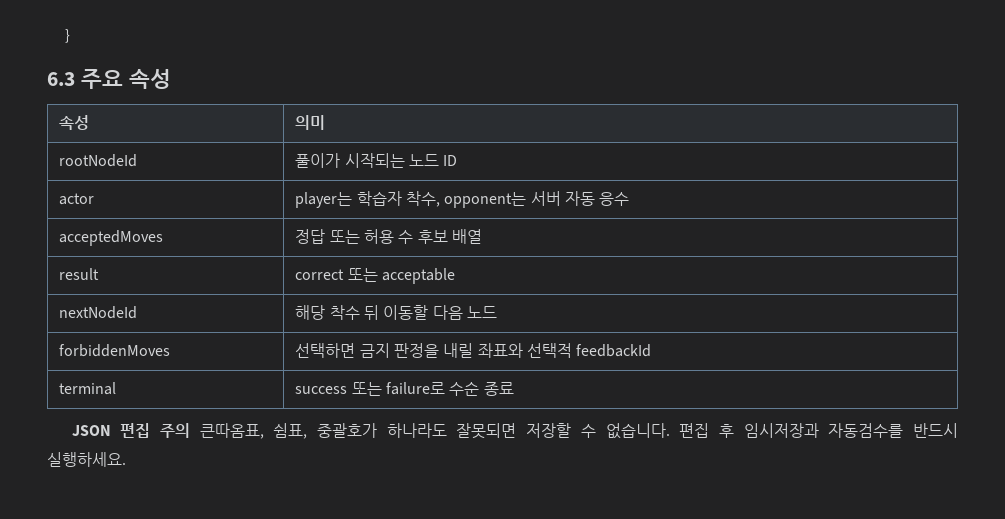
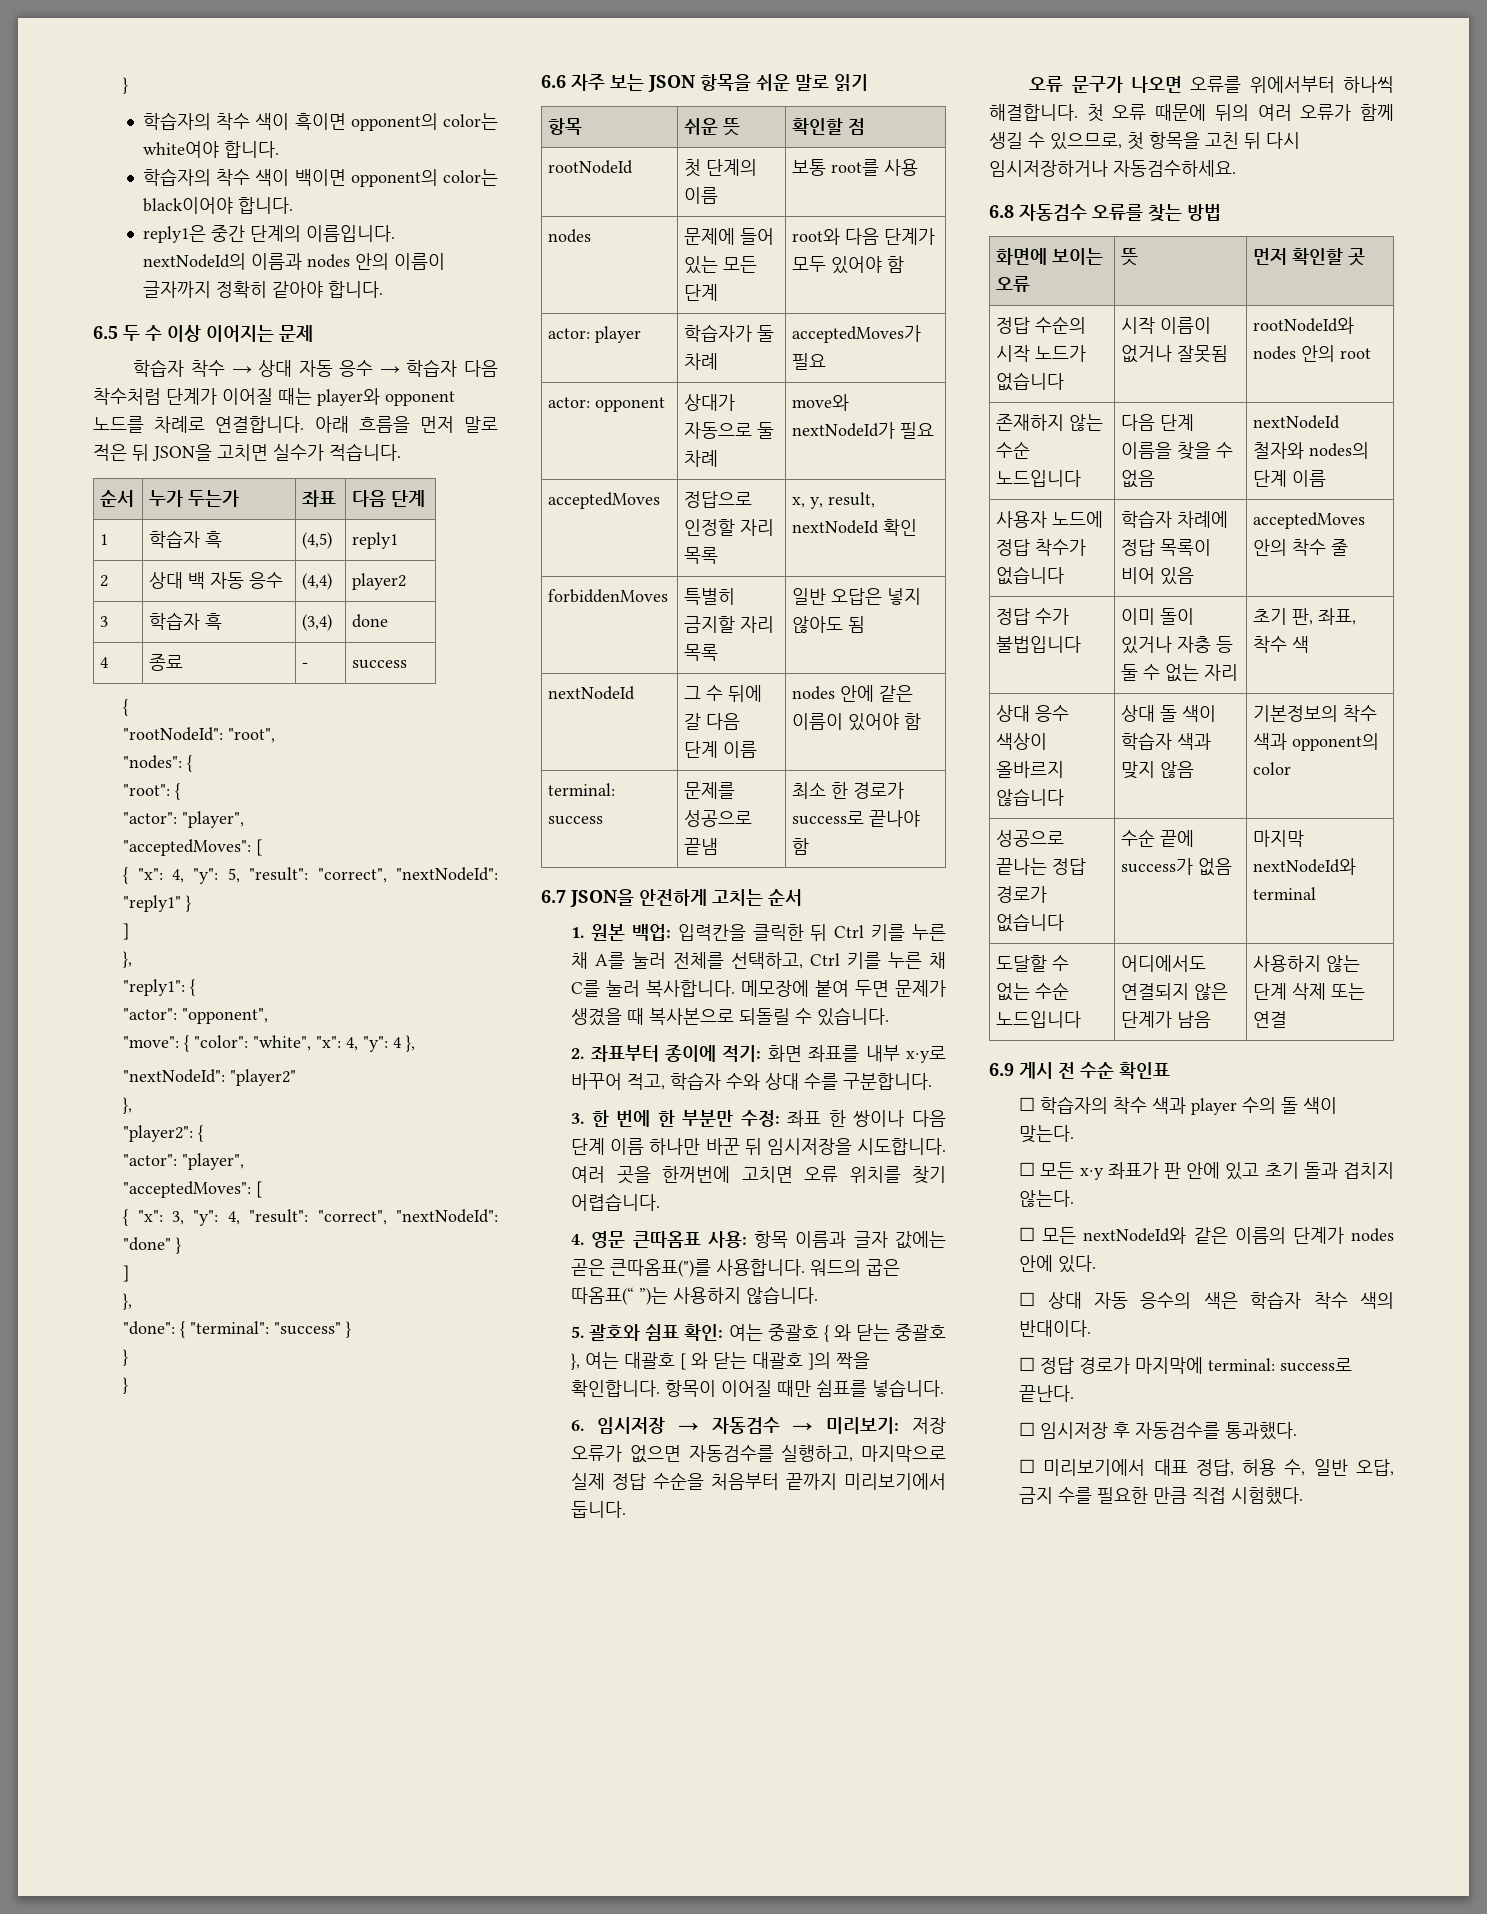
[64,29,70,43] [47,69,171,89] [59,115,90,130] [295,115,326,130] [59,154,138,167] [295,153,458,168] [59,193,95,205] [295,191,630,208] [59,230,164,246] [295,229,482,244] [59,268,100,280] [295,268,456,284] [59,306,138,319] [295,305,497,320] [59,344,171,357] [295,343,652,358] [59,382,117,395] [295,381,514,396] [71,423,959,439] [47,452,126,467] } // 6.3 주요 속성 // 속성 | 의미 // rootNodeId | 풀이가 시작되는 노드 ID // actor | player는 학습자 착수, opponent는 서버 자동 응수 // acceptedMoves | 정답 또는 허용 수 후보 배열 // result | correct 또는 acceptable // nextNodeId | 해당 착수 뒤 이동할 다음 노드 // forbiddenMoves | 선택하면 금지 판정을 내릴 좌표와 선택적 feedbackId // terminal | success 또는 failure로 수순 종료 // JSON 편집 주의 큰따옴표, 쉼표, 중괄호가 하나라도 잘못되면 저장할 수 없습니다. 편집 후 임시저장과 자동검수를 반드시 실행하세요. -> [123,77,129,94] [143,112,498,131] [143,141,280,158] [143,168,498,187] [143,197,294,214] [143,225,396,243] [143,253,446,270] [143,281,384,298] [93,325,313,342] [133,359,498,377] [93,388,455,406] [93,416,499,433] [93,443,401,461] [100,490,135,507] [149,490,240,507] [302,490,337,507] [352,490,426,507] [100,534,109,545] [149,530,223,548] [302,532,333,549] [352,532,399,549] [100,575,109,587] [149,572,284,589] [302,573,333,590] [352,573,407,590] [100,616,109,627] [149,612,223,630] [302,614,333,631] [352,614,389,628] [100,657,109,668] [149,654,184,671] [302,662,309,668] [352,660,408,669] [123,699,129,716] [123,727,276,743] [123,755,193,772] [123,783,181,800] [123,811,245,828] [123,839,263,856] [123,867,499,884] [123,895,192,912] [123,923,130,940] [123,951,133,968] [123,979,196,996] [123,1008,269,1024] [123,1035,416,1052] [123,1069,297,1086] [123,1097,133,1114] [123,1125,204,1142] [123,1153,245,1170] [123,1181,263,1198] [123,1209,499,1226] [123,1237,182,1254] [123,1265,130,1282] [123,1293,133,1310] [123,1321,352,1338] [123,1349,129,1366] [123,1377,129,1394] [541,74,868,92] [548,118,583,135] [684,118,741,136] [792,118,866,135] [548,160,634,174] [684,159,758,177] [684,187,719,204] [792,159,919,176] [548,229,592,243] [684,228,775,245] [684,256,758,274] [684,284,719,301] [792,228,936,245] [792,256,905,274] [548,326,642,343] [684,324,775,342] [684,353,719,370] [792,325,922,343] [792,353,827,370] [548,397,666,412] [684,394,736,411] [684,422,775,439] [684,450,719,467] [792,394,850,411] [792,422,935,439] [548,492,661,509] [684,491,753,508] [684,519,775,536] [684,547,719,564] [792,492,876,509] [792,519,918,536] [548,589,669,603] [684,588,736,605] [684,616,775,633] [684,644,719,661] [792,588,922,605] [792,616,866,633] [548,686,636,700] [684,685,763,702] [684,713,741,730] [684,741,758,758] [792,685,914,702] [792,713,922,731] [548,783,616,796] [548,816,604,825] [684,782,736,799] [684,810,753,827] [684,838,719,855] [792,782,905,799] [792,810,921,827] [792,838,810,855] [541,889,802,907] [571,924,946,941] [571,952,946,969] [571,980,946,997] [571,1007,890,1026] [571,1045,946,1063] [571,1072,933,1090] [571,1110,946,1127] [571,1138,946,1155] [571,1166,946,1184] [571,1193,661,1211] [571,1231,946,1249] [571,1259,901,1277] [571,1286,819,1305] [571,1324,947,1342] [571,1352,871,1370] [571,1379,945,1397] [571,1417,946,1434] [571,1445,946,1463] [571,1472,946,1490] [571,1501,627,1518] [1029,76,1394,93] [989,104,1394,122] [989,132,1300,150] [989,160,1236,177] [989,204,1221,222] [996,248,1104,265] [996,276,1031,292] [1121,248,1139,266] [1253,248,1366,266] [996,316,1087,334] [996,345,1087,362] [996,372,1065,391] [1121,317,1212,334] [1121,345,1229,363] [1253,317,1355,334] [1253,345,1372,362] [996,414,1104,431] [996,441,1031,459] [996,470,1082,487] [1121,414,1195,431] [1121,442,1234,460] [1121,470,1156,488] [1253,415,1341,429] [1253,442,1370,459] [1253,470,1327,487] [996,511,1104,528] [996,539,1087,556] [996,566,1065,585] [1121,510,1229,528] [1121,539,1212,556] [1121,567,1195,585] [1253,512,1366,529] [1253,539,1349,556] [996,608,1070,625] [996,636,1082,653] [1121,608,1195,625] [1121,636,1234,654] [1121,664,1239,682] [1253,608,1357,625] [1253,636,1310,653] [996,705,1070,722] [996,733,1048,750] [996,761,1065,778] [996,788,1065,806] [1121,705,1217,722] [1121,732,1212,750] [1121,761,1195,779] [1253,705,1378,722] [1253,733,1380,751] [1253,762,1292,775] [996,830,1065,847] [996,858,1087,875] [996,886,1048,903] [996,913,1065,932] [1121,829,1195,847] [1121,858,1233,876] [1253,830,1305,847] [1253,858,1357,875] [1253,887,1317,900] [996,955,1070,972] [996,982,1070,1001] [996,1011,1082,1028] [1121,955,1207,972] [1121,983,1229,1000] [1121,1011,1212,1028] [1253,955,1361,972] [1253,983,1366,1000] [1253,1011,1288,1028] [989,1062,1170,1079] [1019,1096,1338,1115] [1019,1125,1075,1143] [1019,1162,1394,1180] [1019,1190,1075,1207] [1019,1227,1394,1244] [1019,1255,1097,1273] [1019,1291,1394,1309] [1019,1320,1092,1337] [1019,1357,1353,1374] [1019,1385,1075,1402] [1019,1422,1298,1440] [1019,1459,1394,1476] [1019,1487,1304,1505] } // 학습자의 착수 색이 흑이면 opponent의 color는 white여야 합니다. // 학습자의 착수 색이 백이면 opponent의 color는 black이어야 합니다. // reply1은 중간 단계의 이름입니다. nextNodeId의 이름과 nodes 안의 이름이 글자까지 정확히 같아야 합니다. // 6.5 두 수 이상 이어지는 문제 // 학습자 착수 → 상대 자동 응수 → 학습자 다음 착수처럼 단계가 이어질 때는 player와 opponent 노드를 차례로 연결합니다. 아래 흐름을 먼저 말로 적은 뒤 JSON을 고치면 실수가 적습니다. // 순서 | 누가 두는가 | 좌표 | 다음 단계 // 1 | 학습자 흑 | (4,5) | reply1 // 2 | 상대 백 자동 응수 | (4,4) | player2 // 3 | 학습자 흑 | (3,4) | done // 4 | 종료 | - | success // { // "rootNodeId": "root", // "nodes": { // "root": { // "actor": "player", // "acceptedMoves": [ // { "x": 4, "y": 5, "result": "correct", "nextNodeId": "reply1" } // ] // }, // "reply1": { // "actor": "opponent", // "move": { "color": "white", "x": 4, "y": 4 }, // "nextNodeId": "player2" // }, // "player2": { // "actor": "player", // "acceptedMoves": [ // { "x": 3, "y": 4, "result": "correct", "nextNodeId": "done" } // ] // }, // "done": { "terminal": "success" } // } // } // 6.6 자주 보는 JSON 항목을 쉬운 말로 읽기 // 항목 | 쉬운 뜻 | 확인할 점 // rootNodeId | 첫 단계의 이름 | 보통 root를 사용 // nodes | 문제에 들어 있는 모든 단계 | root와 다음 단계가 모두 있어야 함 // actor: player | 학습자가 둘 차례 | acceptedMoves가 필요 // actor: opponent | 상대가 자동으로 둘 차례 | move와 nextNodeId가 필요 // acceptedMoves | 정답으로 인정할 자리 목록 | x, y, result, nextNodeId 확인 // forbiddenMoves | 특별히 금지할 자리 목록 | 일반 오답은 넣지 않아도 됨 // nextNodeId | 그 수 뒤에 갈 다음 단계 이름 | nodes 안에 같은 이름이 있어야 함 // terminal: success | 문제를 성공으로 끝냄 | 최소 한 경로가 success로 끝나야 함 // 6.7 JSON을 안전하게 고치는 순서 // 1. 원본 백업: 입력칸을 클릭한 뒤 Ctrl 키를 누른 채 A를 눌러 전체를 선택하고, Ctrl 키를 누른 채 C를 눌러 복사합니다. 메모장에 붙여 두면 문제가 생겼을 때 복사본으로 되돌릴 수 있습니다. // 2. 좌표부터 종이에 적기: 화면 좌표를 내부 x·y로 바꾸어 적고, 학습자 수와 상대 수를 구분합니다. // 3. 한 번에 한 부분만 수정: 좌표 한 쌍이나 다음 단계 이름 하나만 바꾼 뒤 임시저장을 시도합니다. 여러 곳을 한꺼번에 고치면 오류 위치를 찾기 어렵습니다. // 4. 영문 큰따옴표 사용: 항목 이름과 글자 값에는 곧은 큰따옴표(")를 사용합니다. 워드의 굽은 따옴표(“ ”)는 사용하지 않습니다. // 5. 괄호와 쉼표 확인: 여는 중괄호 { 와 닫는 중괄호 }, 여는 대괄호 [ 와 닫는 대괄호 ]의 짝을 확인합니다. 항목이 이어질 때만 쉼표를 넣습니다. // 6. 임시저장 → 자동검수 → 미리보기: 저장 오류가 없으면 자동검수를 실행하고, 마지막으로 실제 정답 수순을 처음부터 끝까지 미리보기에서 둡니다. // 오류 문구가 나오면 오류를 위에서부터 하나씩 해결합니다. 첫 오류 때문에 뒤의 여러 오류가 함께 생길 수 있으므로, 첫 항목을 고친 뒤 다시 임시저장하거나 자동검수하세요. // 6.8 자동검수 오류를 찾는 방법 // 화면에 보이는 오류 | 뜻 | 먼저 확인할 곳 // 정답 수순의 시작 노드가 없습니다 | 시작 이름이 없거나 잘못됨 | rootNodeId와 nodes 안의 root // 존재하지 않는 수순 노드입니다 | 다음 단계 이름을 찾을 수 없음 | nextNodeId 철자와 nodes의 단계 이름 // 사용자 노드에 정답 착수가 없습니다 | 학습자 차례에 정답 목록이 비어 있음 | acceptedMoves 안의 착수 줄 // 정답 수가 불법입니다 | 이미 돌이 있거나 자충 등 둘 수 없는 자리 | 초기 판, 좌표, 착수 색 // 상대 응수 색상이 올바르지 않습니다 | 상대 돌 색이 학습자 색과 맞지 않음 | 기본정보의 착수 색과 opponent의 color // 성공으로 끝나는 정답 경로가 없습니다 | 수순 끝에 success가 없음 | 마지막 nextNodeId와 terminal // 도달할 수 없는 수순 노드입니다 | 어디에서도 연결되지 않은 단계가 남음 | 사용하지 않는 단계 삭제 또는 연결 // 6.9 게시 전 수순 확인표 // ☐ 학습자의 착수 색과 player 수의 돌 색이 맞는다. // ☐ 모든 x·y 좌표가 판 안에 있고 초기 돌과 겹치지 않는다. // ☐ 모든 nextNodeId와 같은 이름의 단계가 nodes 안에 있다. // ☐ 상대 자동 응수의 색은 학습자 착수 색의 반대이다. // ☐ 정답 경로가 마지막에 terminal: success로 끝난다. // ☐ 임시저장 후 자동검수를 통과했다. // ☐ 미리보기에서 대표 정답, 허용 수, 일반 오답, 금지 수를 필요한 만큼 직접 시험했다.

